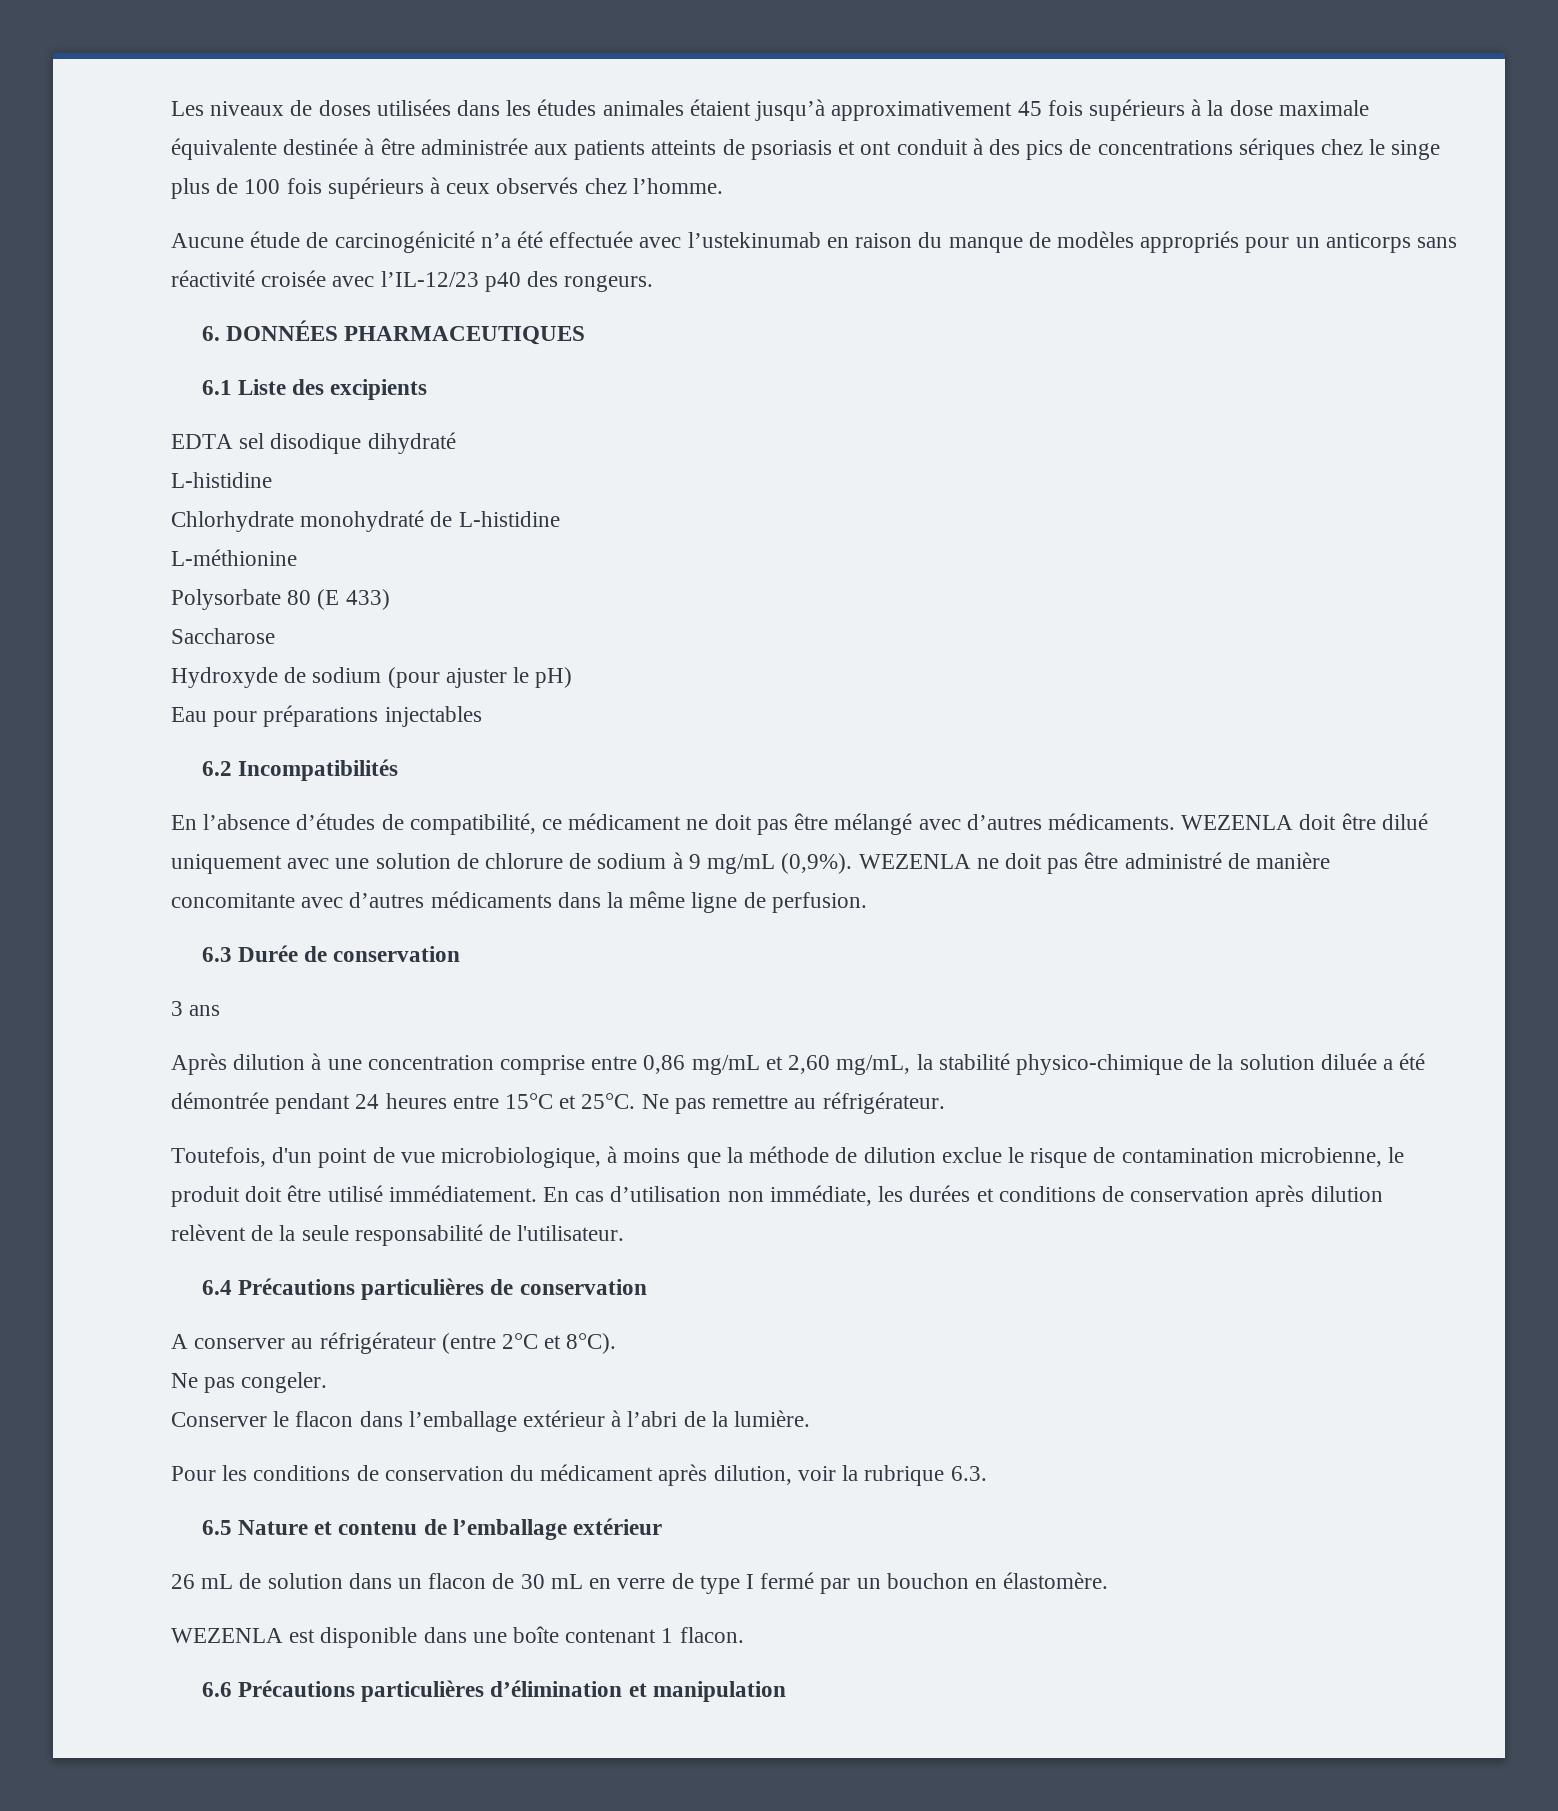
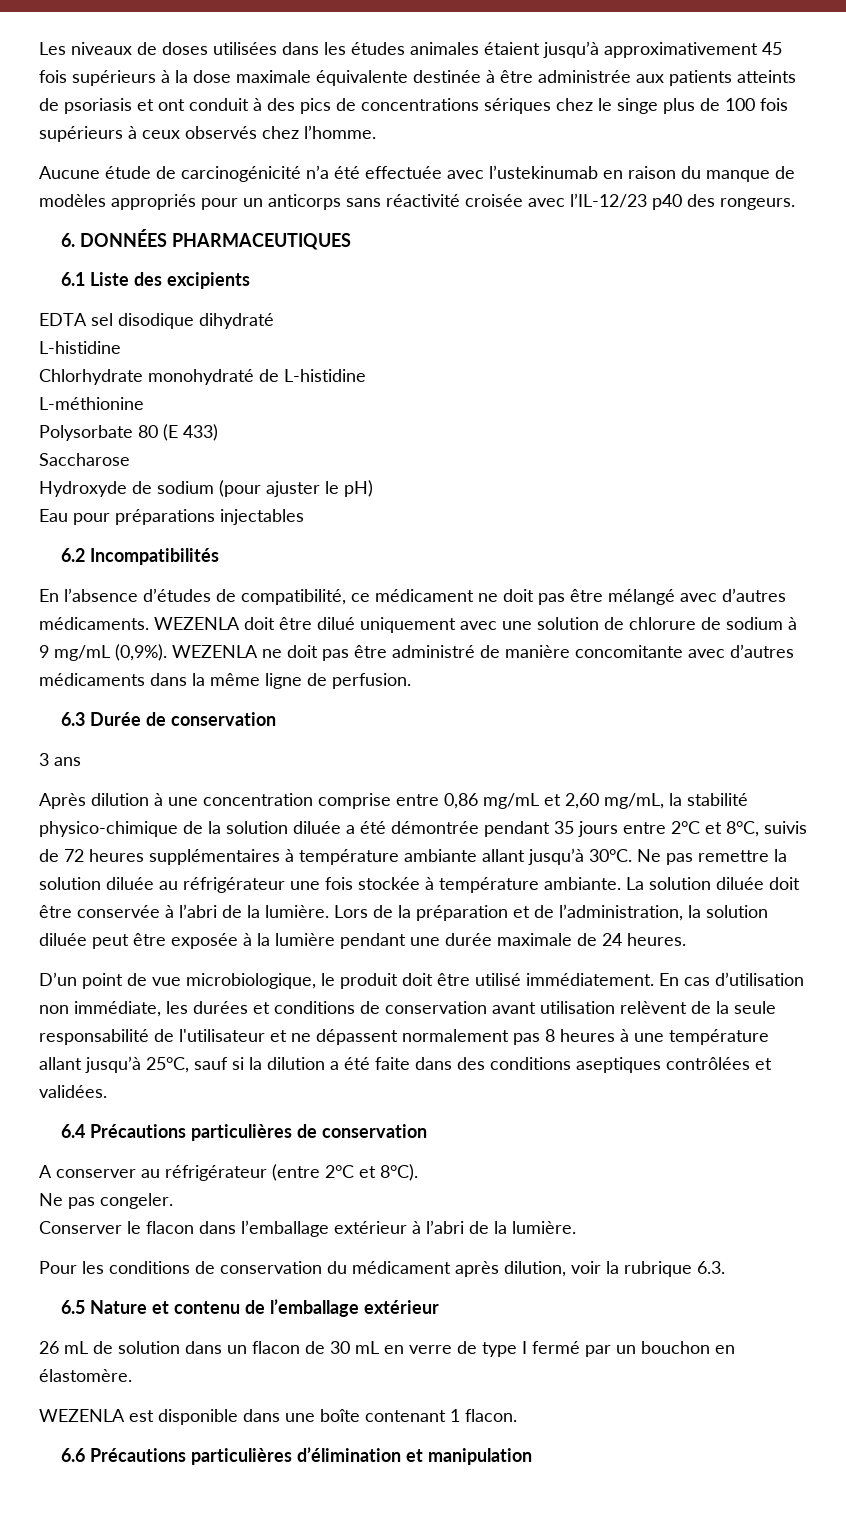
[355,1092,945,1114] [171,1146,1382,1168] 24 heures entre 15°C et 25°C. Ne pas remettre au réfrigérateur. // Toutefois, d'un point de vue microbiologique, à moins que la méthode de dilution exclue le risque de contamination microbienne, -> [554,821,807,837] [39,848,787,865] [39,877,800,893] [39,904,768,921] [39,933,686,949] [39,972,316,989] 35 jours entre 2°C et 8°C, suivis de 72 heures supplémentaires à température ambiante allant jusqu’à 30°C. Ne pas remettre la solution diluée au réfrigérateur une fois stockée à température ambiante. La solution diluée doit être conservée à l’abri de la lumière. Lors de la préparation et de l’administration, la solution diluée peut être exposée à la lumière pendant une durée maximale de 24 heures. // D’un point de vue microbiologique,
[1255,1185,1383,1207] après dilution -> [492,1001,615,1014] avant utilisation
[517,1225,625,1241] l'utilisateur. -> [179,1029,769,1045] [39,1056,772,1073] [39,1085,107,1098] l'utilisateur et ne dépassent normalement pas 8 heures à une température allant jusqu’à 25°C, sauf si la dilution a été faite dans des conditions aseptiques contrôlées et validées.

